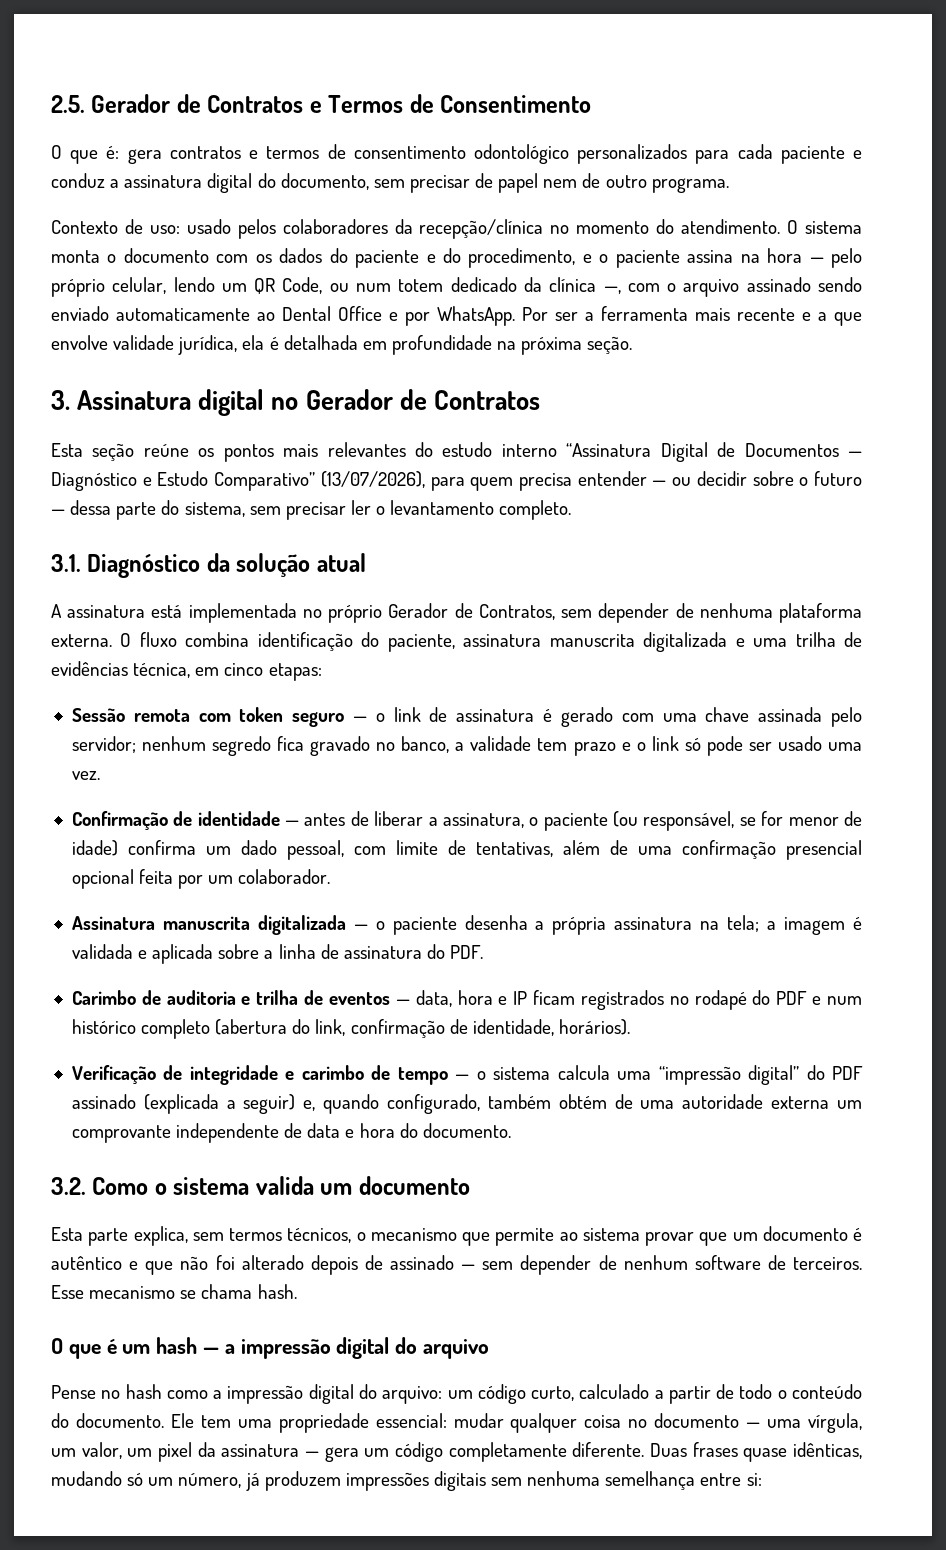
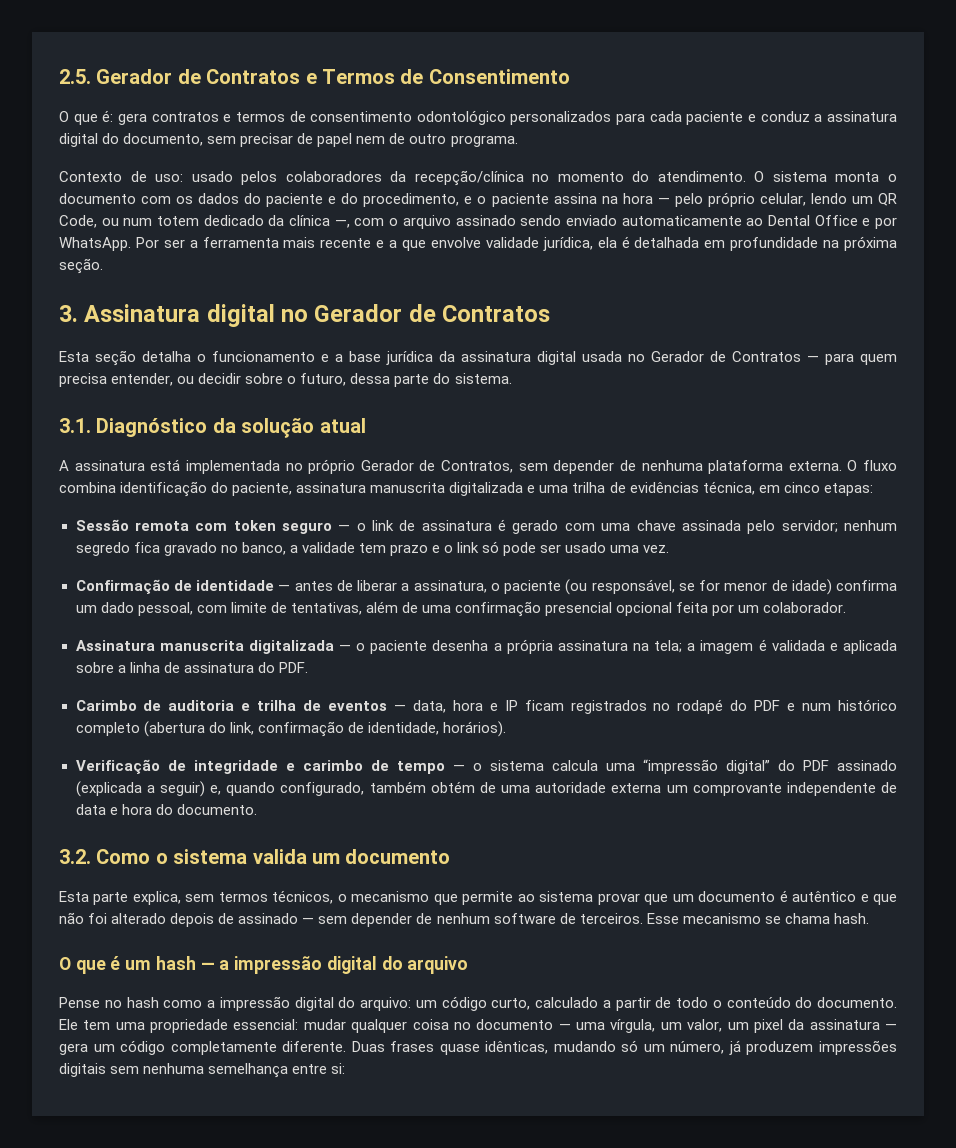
[143,442,863,462] [51,471,425,491] reúne os pontos mais relevantes do estudo interno “Assinatura Digital de Documentos — Diagnóstico e Estudo Comparativo” (13/07/2026), -> [142,351,819,365] detalha o funcionamento e a base jurídica da assinatura digital usada no Gerador de Contratos —
[577,471,667,486] entender — -> [111,373,174,386] entender,
[814,471,863,486] [51,509,65,515] futuro — -> [300,373,347,386] futuro,
[184,500,572,520] sistema, sem precisar ler o levantamento completo. -> [454,373,512,384] sistema.

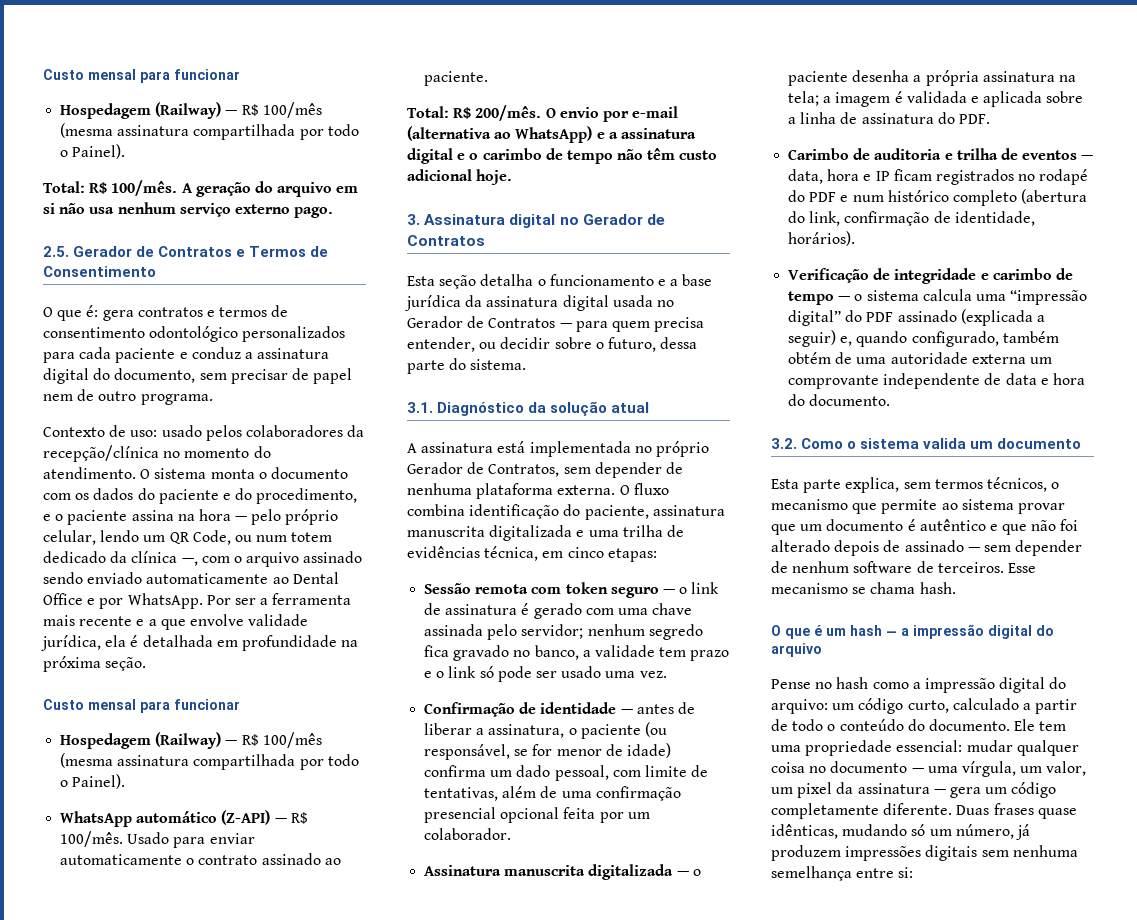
(59, 76) none -> [43,69,240,83] [60,102,322,119] [60,123,359,140] [60,144,126,159] [43,180,359,197] [43,202,334,218] Custo mensal para funcionar // Hospedagem (Railway) — R$ 100/mês (mesma assinatura compartilhada por todo o Painel). // Total: R$ 100/mês. A geração do arquivo em si não usa nenhum serviço externo pago. //
(103, 266) none -> [43,699,240,713] [60,732,322,749] [60,753,359,770] [60,774,126,789] [60,810,308,827] [60,831,255,848] [60,853,341,865] [424,71,489,86] [407,105,679,122] [407,126,696,143] [407,148,718,164] [407,169,513,185] // Custo mensal para funcionar // Hospedagem (Railway) — R$ 100/mês (mesma assinatura compartilhada por todo o Painel). // WhatsApp automático (Z-API) — R$ 100/mês. Usado para enviar automaticamente o contrato assinado ao paciente. // Total: R$ 200/mês. O envio por e-mail (alternativa ao WhatsApp) e a assinatura digital e o carimbo de tempo não têm custo adicional hoje.

